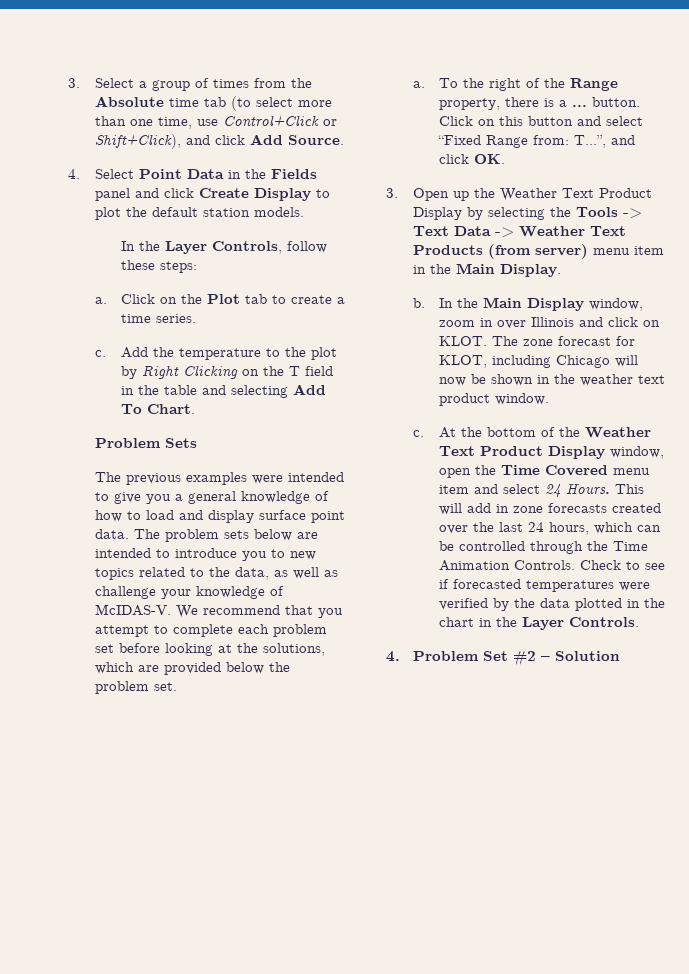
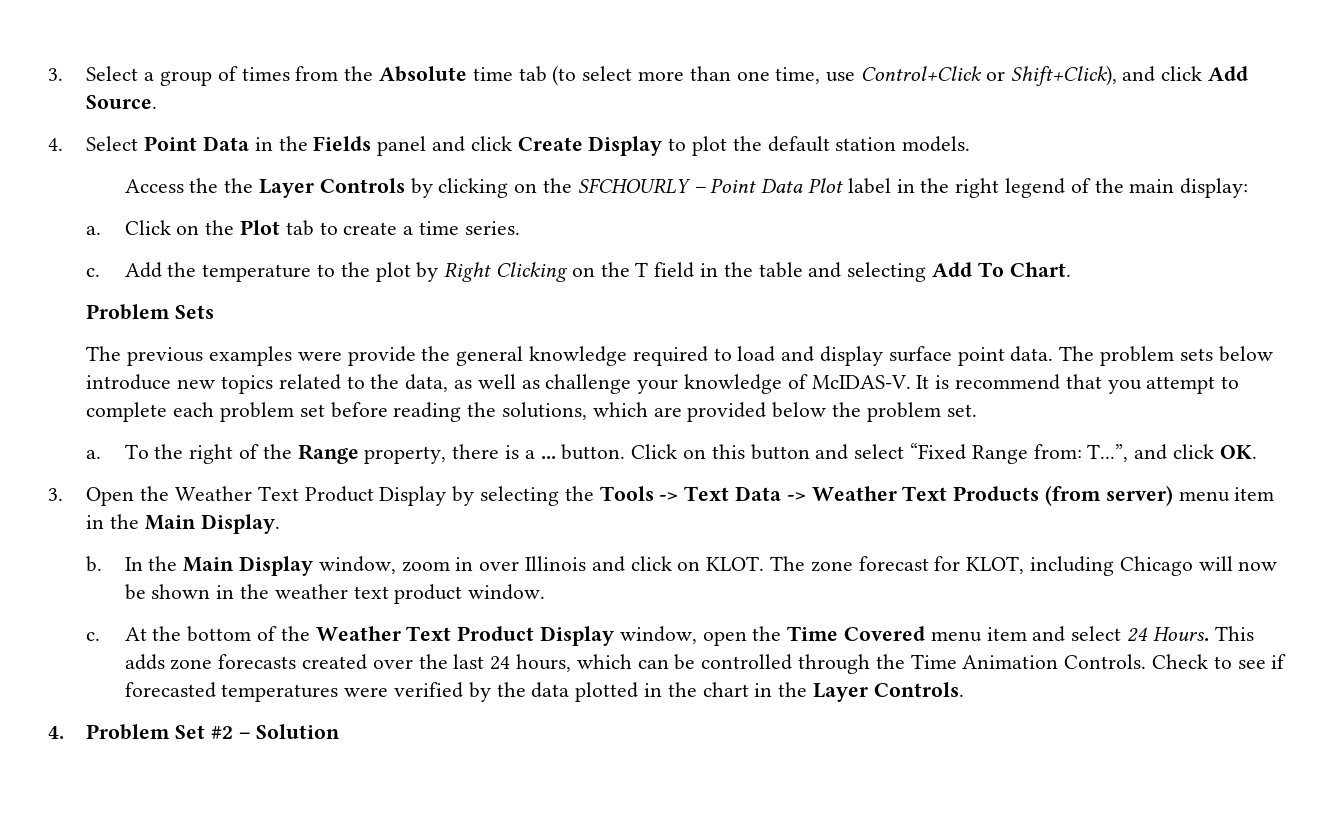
[121,241,328,254] [121,260,198,273] In the Layer Controls, follow these steps: -> [124,178,1249,198] Access the the Layer Controls by clicking on the SFCHOURLY – Point Data Plot label in the right legend of the main display:
[287,472,344,482] [94,491,329,504] [94,510,122,522] intended to give you a general knowledge of how -> [347,346,708,366] provide the general knowledge required
[296,532,318,539] [94,548,285,561] are intended to introduce you to -> [86,374,172,390] introduce
[175,605,198,618] We -> [916,375,950,389] It is
[164,643,232,656] looking at -> [393,402,462,422] reading
[452,191,469,201] up -> (135, 496) none
[439,503,510,515] will add in -> [124,654,165,670] adds

